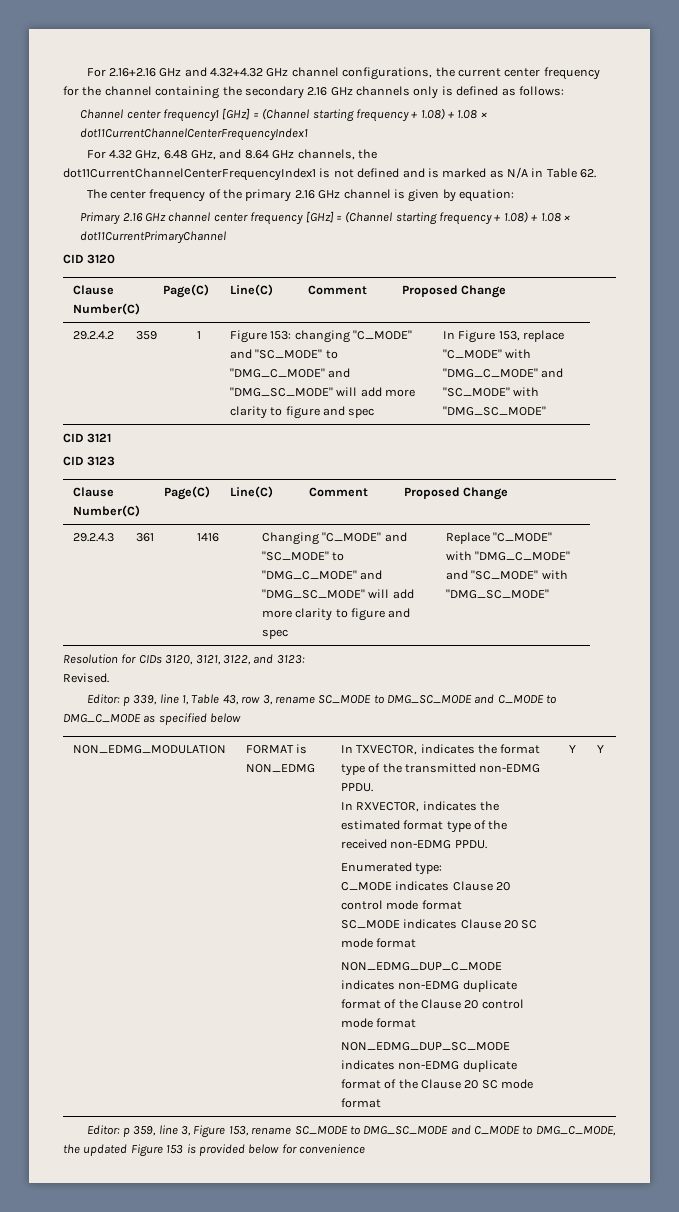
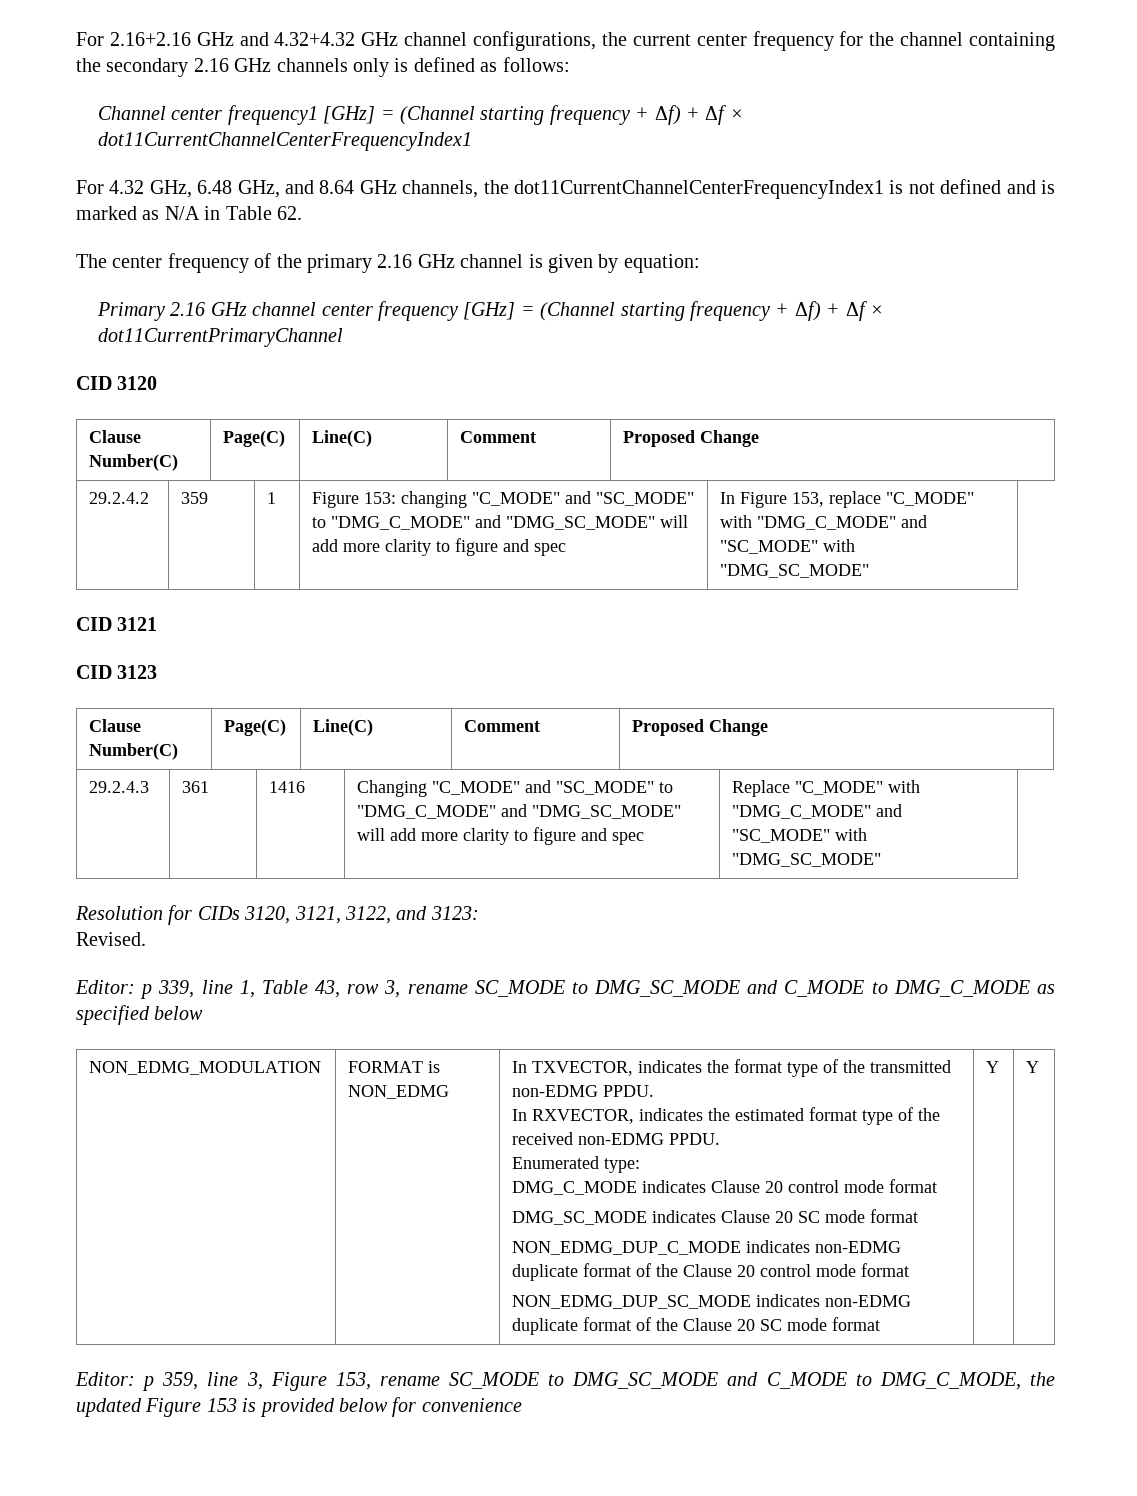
[420,108,478,120] 1.08) + 1.08 -> [654,105,727,125] Δf) + Δf
[503,211,561,223] 1.08) + 1.08 -> [794,301,867,321] Δf) + Δf
[340,882,392,891] C_MODE -> [512,1181,638,1195] DMG_C_MODE
[340,920,400,929] SC_MODE -> [512,1211,648,1225] DMG_SC_MODE

